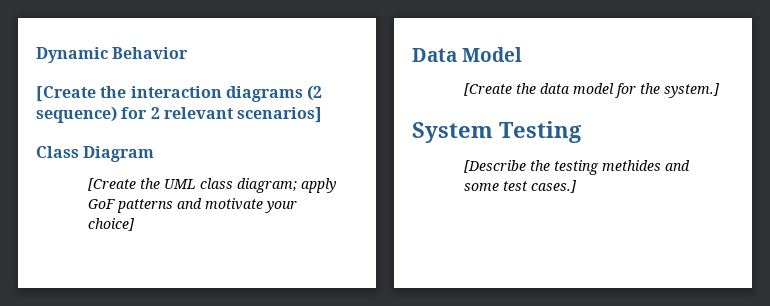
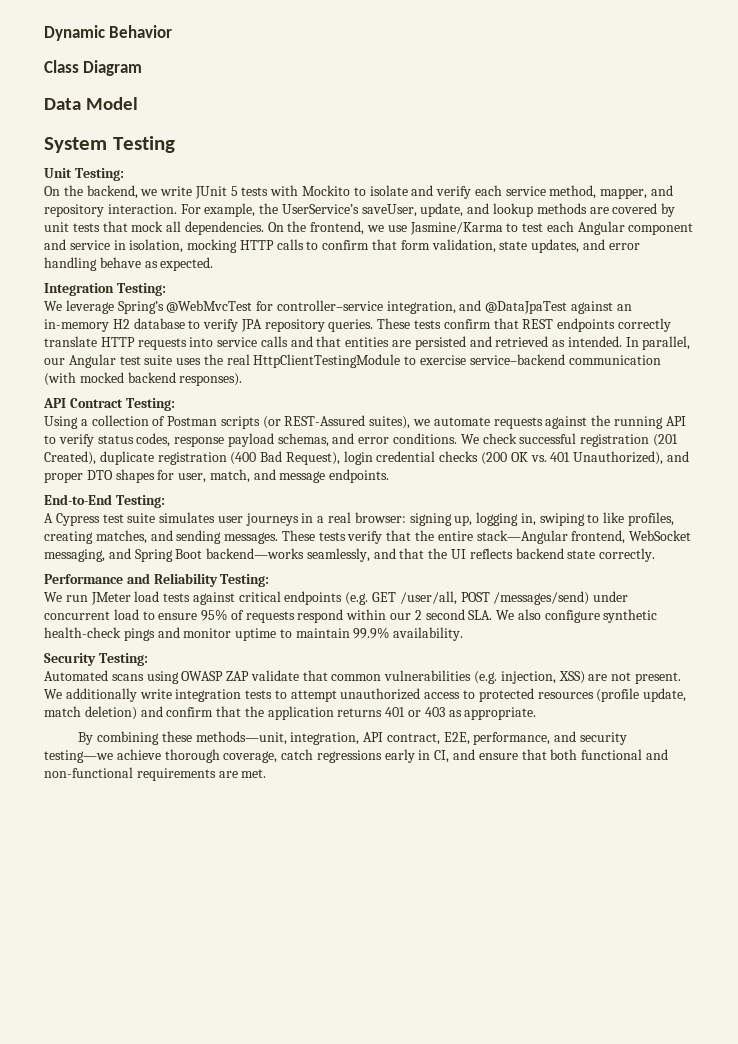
[36,85,323,102] [36,106,323,123] [36,146,155,162] [88,178,337,193] [88,198,298,213] [88,218,136,231] [412,47,523,62] [464,83,721,98] [412,121,582,143] [464,160,691,175] [464,180,578,193] [Create the interaction diagrams (2 sequence) for 2 relevant scenarios] // Class Diagram // [Create the UML class diagram; apply GoF patterns and motivate your choice] // Data Model // [Create the data model for the system.] // System Testing // [Describe the testing methides and some test cases.] -> [44,60,143,76] [44,97,138,110] [44,136,175,153] [44,168,124,181] [44,185,674,199] [44,203,676,217] [44,221,694,235] [44,239,640,253] [44,257,214,271] [44,283,166,296] [44,300,632,314] [44,318,671,332] [44,336,691,350] [44,354,661,368] [44,372,243,386] [43,398,175,411] [44,415,686,429] [44,433,678,447] [44,451,689,465] [44,469,390,483] [44,494,165,508] [44,512,675,526] [44,530,692,544] [44,548,656,562] [44,573,270,587] [44,591,629,605] [44,609,658,623] [44,627,464,641] [44,653,148,666] [44,670,681,684] [44,688,687,702] [44,706,537,720] [78,731,628,745] [44,749,668,763] [44,767,267,781] Class Diagram // Data Model // System Testing // Unit Testing: // On the backend, we write JUnit 5 tests with Mockito to isolate and verify each service method, mapper, and repository interaction. For example, the UserService’s saveUser, update, and lookup methods are covered by unit tests that mock all dependencies. On the frontend, we use Jasmine/Karma to test each Angular component and service in isolation, mocking HTTP calls to confirm that form validation, state updates, and error handling behave as expected. // Integration Testing: // We leverage Spring’s @WebMvcTest for controller–service integration, and @DataJpaTest against an in-memory H2 database to verify JPA repository queries. These tests confirm that REST endpoints correctly translate HTTP requests into service calls and that entities are persisted and retrieved as intended. In parallel, our Angular test suite uses the real HttpClientTestingModule to exercise service–backend communication (with mocked backend responses). // API Contract Testing: // Using a collection of Postman scripts (or REST-Assured suites), we automate requests against the running API to verify status codes, response payload schemas, and error conditions. We check successful registration (201 Created), duplicate registration (400 Bad Request), login credential checks (200 OK vs. 401 Unauthorized), and proper DTO shapes for user, match, and message endpoints. // End-to-End Testing: // A Cypress test suite simulates user journeys in a real browser: signing up, logging in, swiping to like profiles, creating matches, and sending messages. These tests verify that the entire stack—Angular frontend, WebSocket messaging, and Spring Boot backend—works seamlessly, and that the UI reflects backend state correctly. // Performance and Reliability Testing: // We run JMeter load tests against critical endpoints (e.g. GET /user/all, POST /messages/send) under concurrent load to ensure 95% of requests respond within our 2 second SLA. We also configure synthetic health-check pings and monitor uptime to maintain 99.9% availability. // Security Testing: // Automated scans using OWASP ZAP validate that common vulnerabilities (e.g. injection, XSS) are not present. We additionally write integration tests to attempt unauthorized access to protected resources (profile update, match deletion) and confirm that the application returns 401 or 403 as appropriate. // By combining these methods—unit, integration, API contract, E2E, performance, and security testing—we achieve thorough coverage, catch regressions early in CI, and ensure that both functional and non-functional requirements are met.

